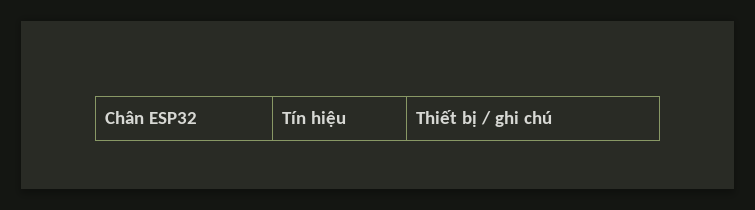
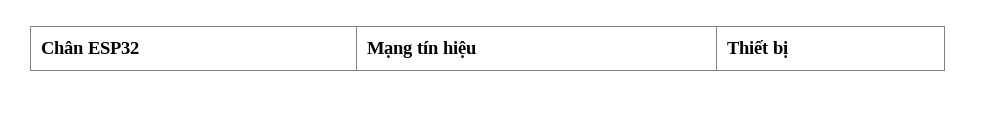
[281,111,306,124] Tín -> [366,41,439,58] Mạng tín
[480,111,552,127] / ghi chú -> (788, 49) none

